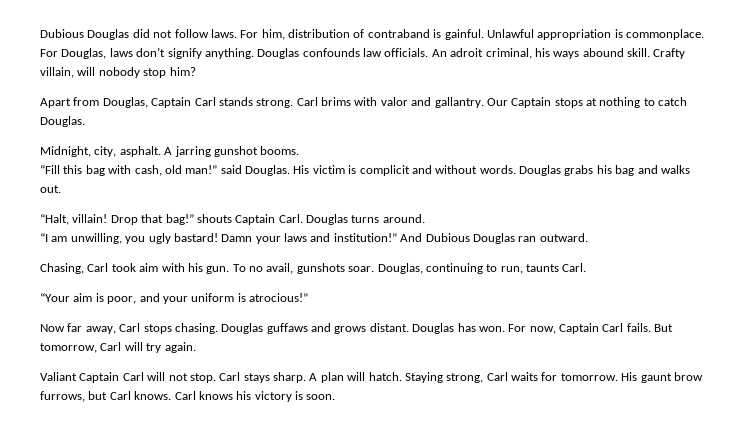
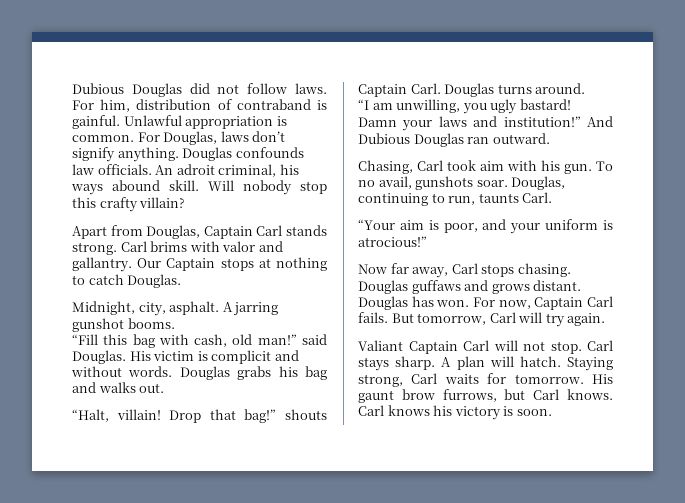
[626,29,704,40] commonplace. -> [72,135,134,142] common.
[653,48,686,59] [40,67,196,78] Crafty villain, will nobody stop him? -> [208,180,327,195] [72,197,186,212] Will nobody stop this crafty villain?

